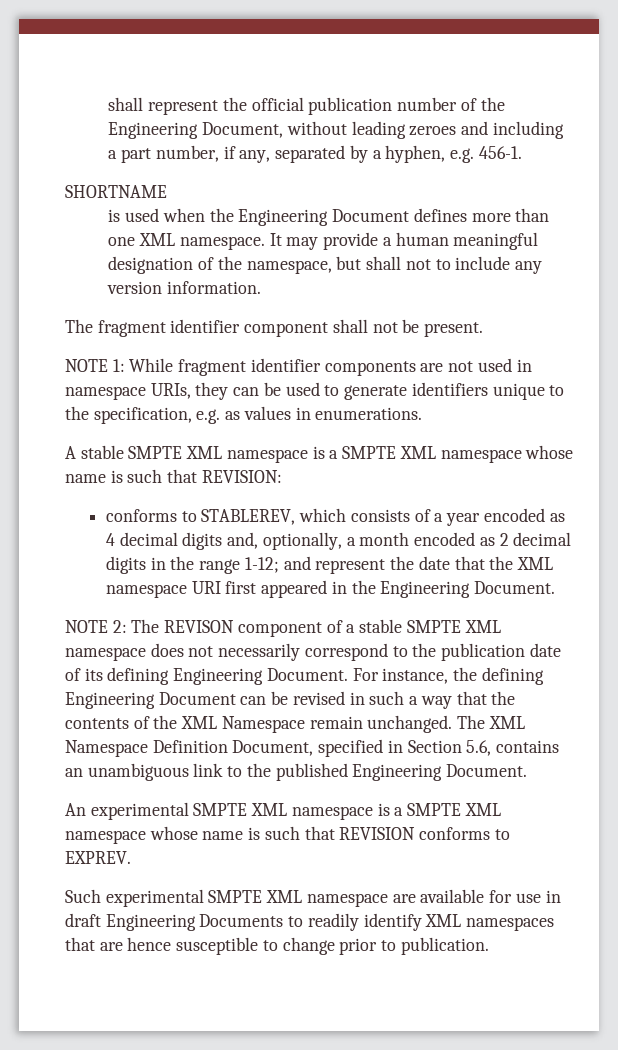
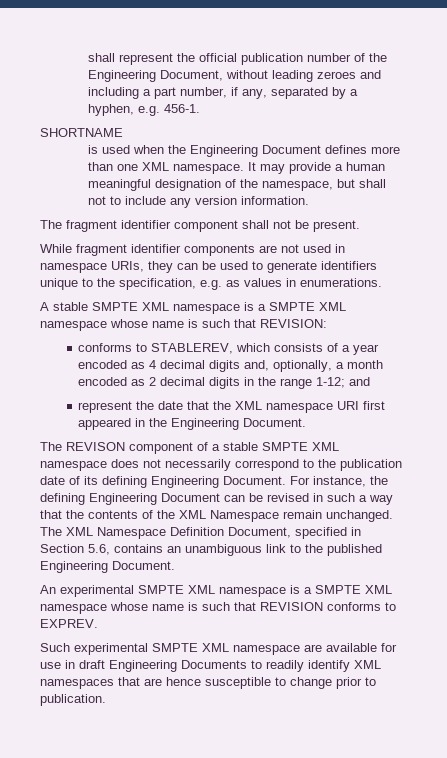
[65,359,125,372] NOTE 1: -> (360, 226) none
(311, 563) none -> (371, 381) //
[65,620,127,633] NOTE 2: -> (307, 422) none

